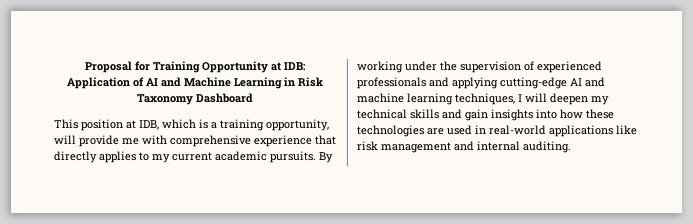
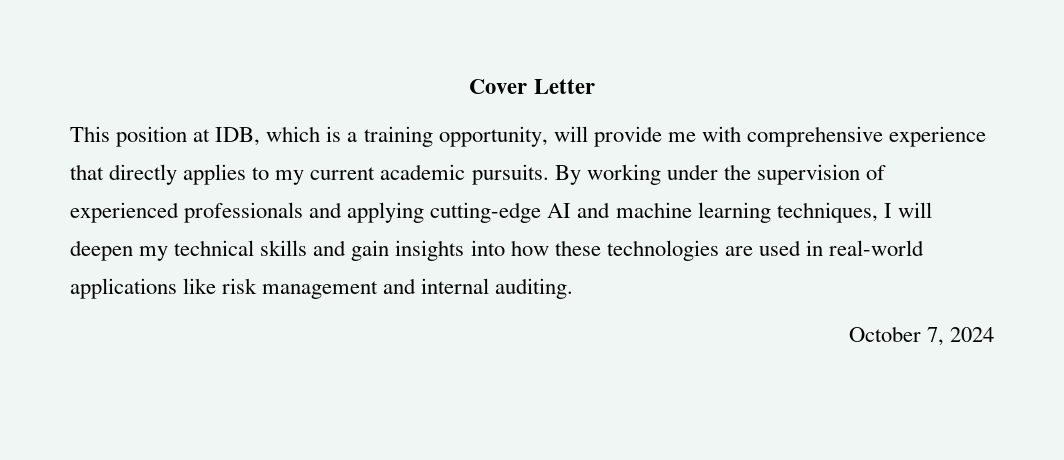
[85,61,306,73] [67,77,323,89] [137,93,253,105] Proposal for Training Opportunity at IDB: Application of AI and Machine Learning in Risk Taxonomy Dashboard -> [469,79,595,94] Cover Letter
(571, 147) none -> [848,326,995,346] // October 7, 2024

